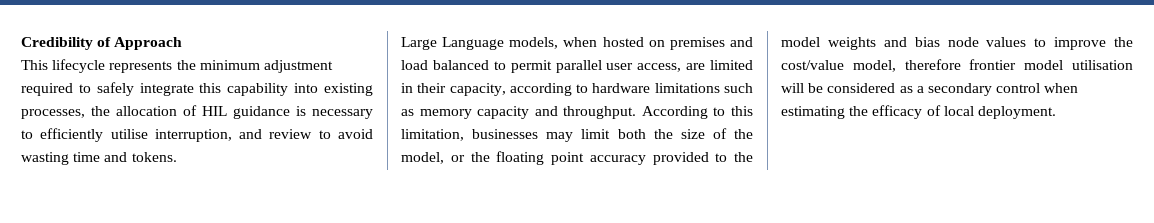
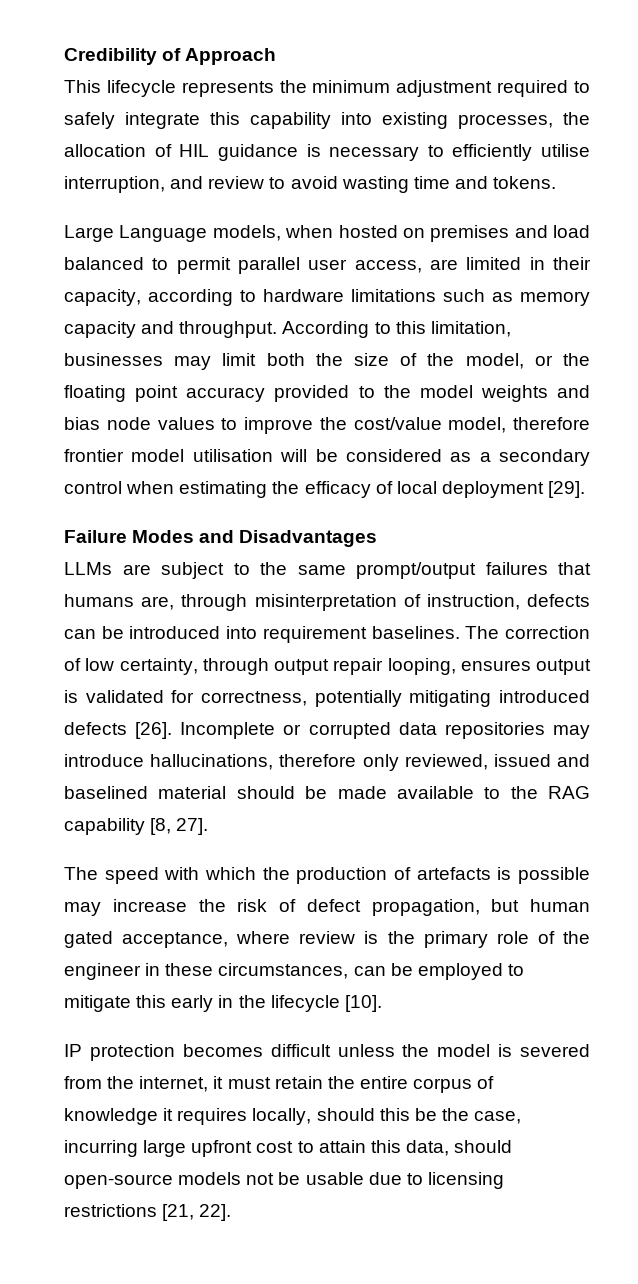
[977,106,1056,119] deployment. -> [441,481,586,498] [64,530,378,547] [64,562,591,579] [64,594,590,611] [64,626,590,643] [64,658,591,675] [64,690,590,707] [64,722,590,739] [64,754,591,771] [64,786,590,799] [64,818,209,835] [64,867,591,884] [64,899,590,916] [64,931,590,948] [64,963,524,980] [64,995,382,1012] [64,1044,590,1061] [64,1076,495,1093] [64,1108,522,1125] [64,1140,513,1157] [64,1172,504,1189] [64,1204,232,1221] deployment [29]. // Failure Modes and Disadvantages // LLMs are subject to the same prompt/output failures that humans are, through misinterpretation of instruction, defects can be introduced into requirement baselines. The correction of low certainty, through output repair looping, ensures output is validated for correctness, potentially mitigating introduced defects [26]. Incomplete or corrupted data repositories may introduce hallucinations, therefore only reviewed, issued and baselined material should be made available to the RAG capability [8, 27]. // The speed with which the production of artefacts is possible may increase the risk of defect propagation, but human gated acceptance, where review is the primary role of the engineer in these circumstances, can be employed to mitigate this early in the lifecycle [10]. // IP protection becomes difficult unless the model is severed from the internet, it must retain the entire corpus of knowledge it requires locally, should this be the case, incurring large upfront cost to attain this data, should open-source models not be usable due to licensing restrictions [21, 22].

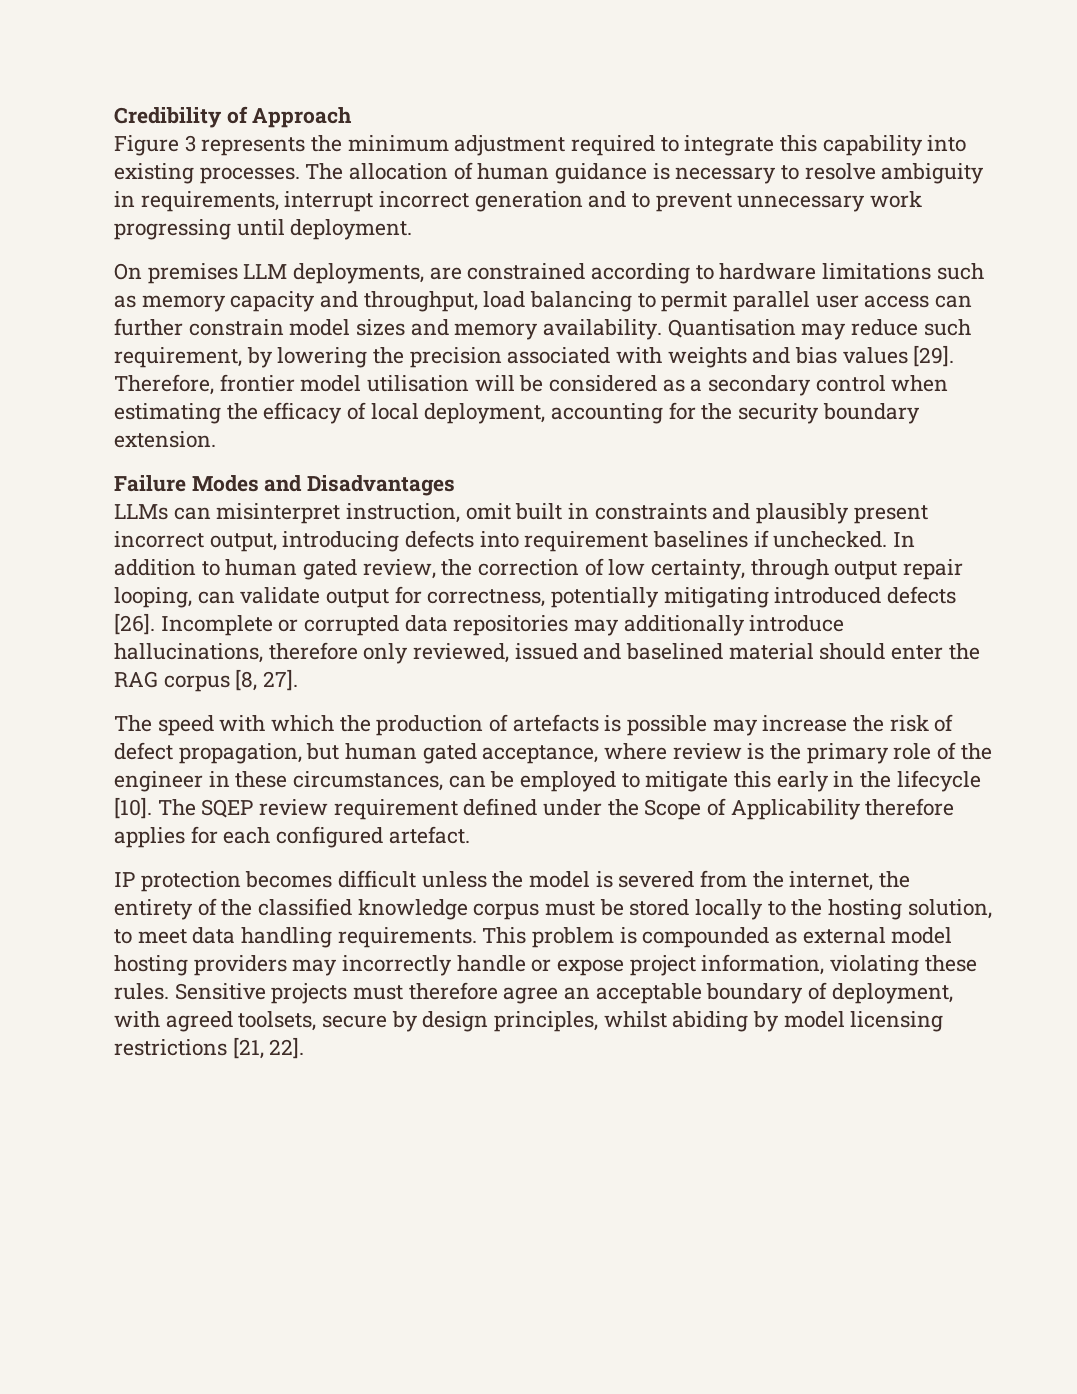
[64,80,176,97] This lifecycle -> [114,135,196,156] Figure 3
[64,112,115,129] safely -> (679, 144) none
[458,112,590,129] processes, the -> [199,163,344,184] processes. The
[179,144,210,157] HIL -> [477,163,550,180] human
[452,144,590,161] [64,176,557,193] [64,225,590,242] [64,257,591,274] [64,289,141,306] efficiently utilise interruption, and review to avoid wasting time and tokens. // Large Language models, when hosted on premises and load balanced to permit parallel user access, are limited in their capacity, -> [804,163,985,184] [114,191,923,212] [114,219,413,240] [114,263,586,284] resolve ambiguity in requirements, interrupt incorrect generation and to prevent unnecessary work progressing until deployment. // On premises LLM deployments, are constrained
[179,321,511,338] [64,353,590,370] [64,385,590,402] [64,417,590,434] throughput. According to this limitation, businesses may limit both the size of the model, or the floating point accuracy provided to the model weights and bias node values to improve the cost/value model, therefore -> [363,291,973,312] [114,318,971,340] [114,345,955,368] [114,374,214,395] throughput, load balancing to permit parallel user access can further constrain model sizes and memory availability. Quantisation may reduce such requirement, by lowering the precision associated with weights and bias values [29]. Therefore,
[441,481,586,498] deployment [29]. -> [424,402,920,424] [114,431,216,448] deployment, accounting for the security boundary extension.
[122,562,591,579] [64,594,590,611] [64,626,500,643] are subject to the same prompt/output failures that humans are, through misinterpretation of instruction, defects can be introduced into requirement baselines. The -> [173,503,928,524] [114,530,916,552] [114,559,473,580] can misinterpret instruction, omit built in constraints and plausibly present incorrect output, introducing defects into requirement baselines if unchecked. In addition to human gated review, the
[460,659,591,675] [64,690,164,703] ensures output is validated -> [197,587,390,608] can validate output
(590, 732) none -> [623,615,745,636] additionally
[305,786,501,799] be made available to -> [891,645,944,660] enter
[64,818,145,835] capability -> [163,675,230,692] corpus
(382, 1003) none -> [157,798,955,820] [114,826,470,848] The SQEP review requirement defined under the Scope of Applicability therefore applies for each configured artefact.
[213,1076,495,1093] [64,1108,522,1125] [64,1140,513,1157] [64,1172,423,1189] it must retain the entire corpus of knowledge it requires locally, should this be the case, incurring large upfront cost to attain this data, should open-source models not be usable due to -> [879,871,911,888] [114,898,992,920] [114,927,953,948] [114,954,977,976] [114,982,953,1004] [114,1011,845,1032] the entirety of the classified knowledge corpus must be stored locally to the hosting solution, to meet data handling requirements. This problem is compounded as external model hosting providers may incorrectly handle or expose project information, violating these rules. Sensitive projects must therefore agree an acceptable boundary of deployment, with agreed toolsets, secure by design principles, whilst abiding by model

